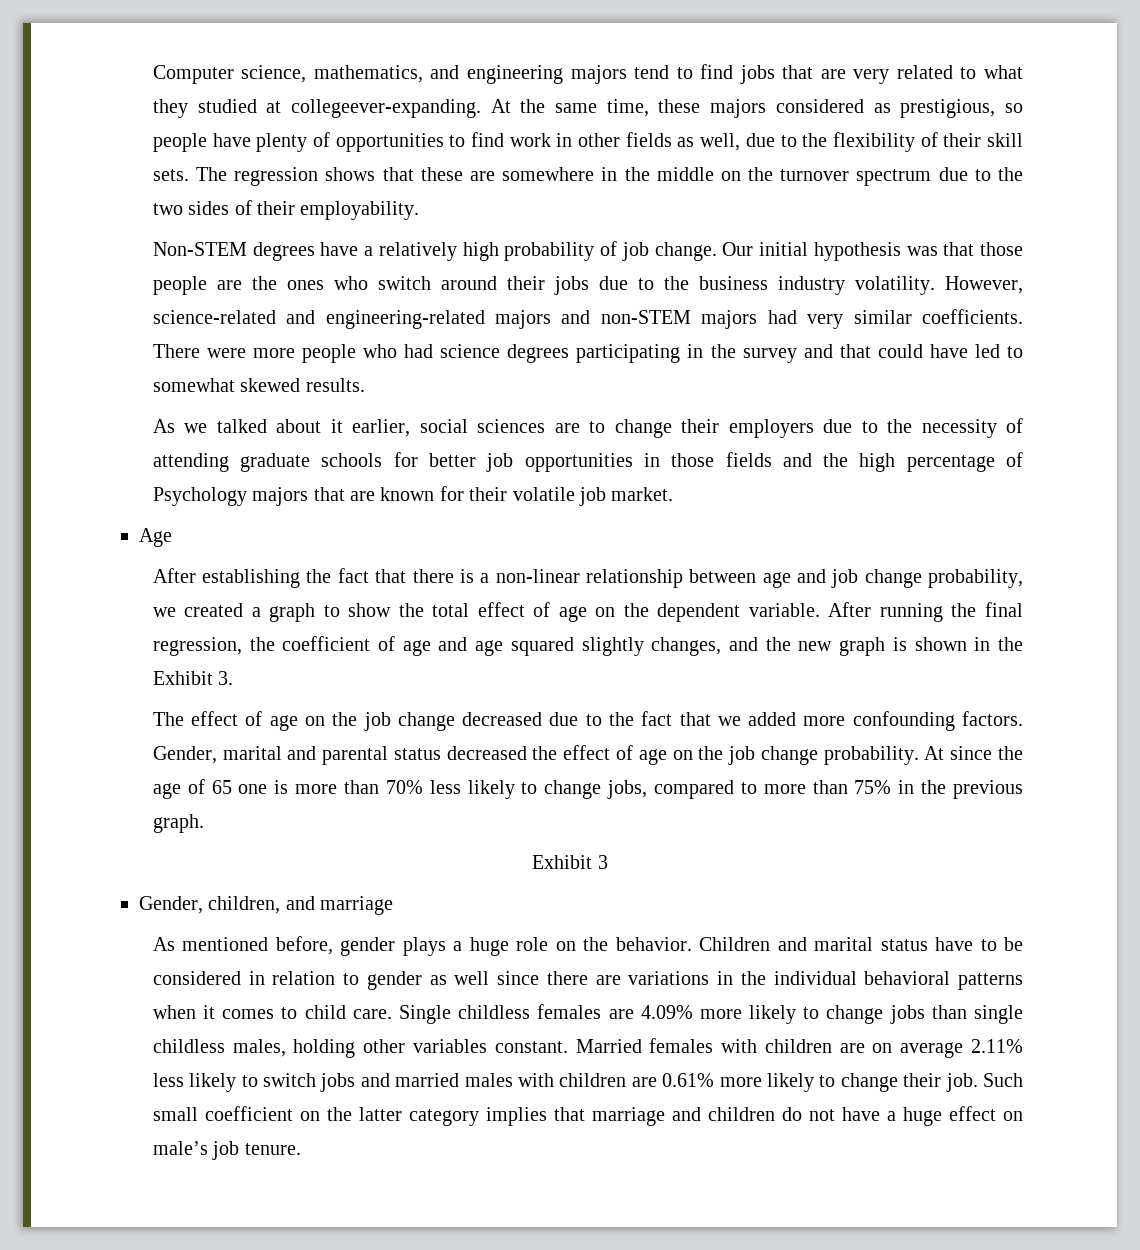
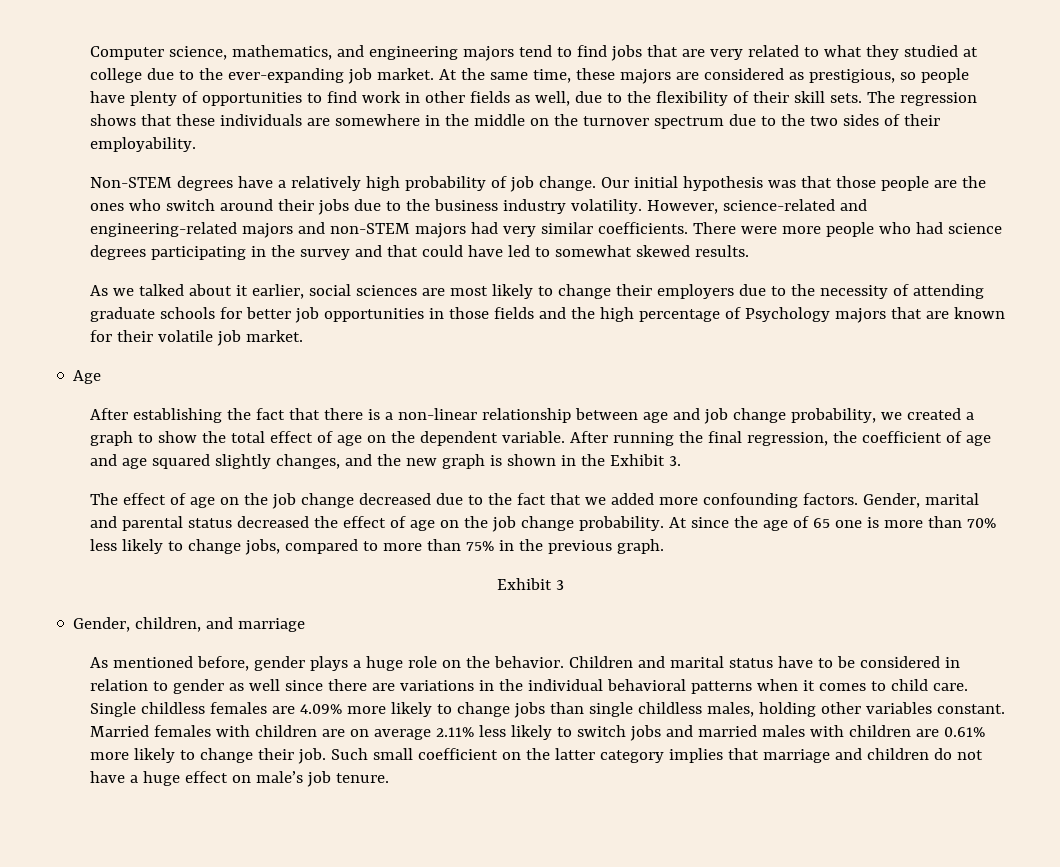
[290,99,481,118] collegeever-expanding. -> [89,68,434,84] college due to the ever-expanding job market.
(767, 108) none -> [675,72,699,80] are
(463, 174) none -> [219,114,302,126] individuals
(580, 428) none -> [449,284,533,299] most likely

